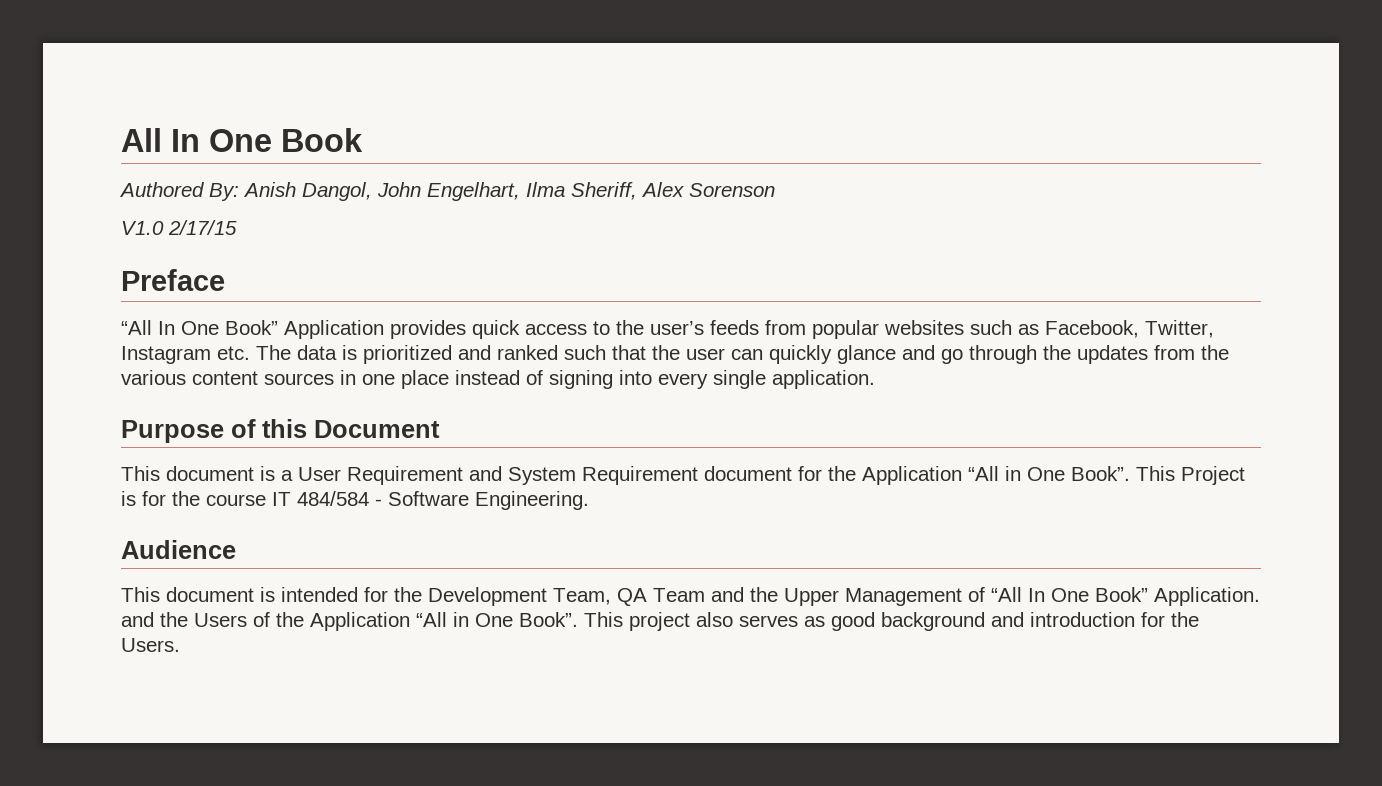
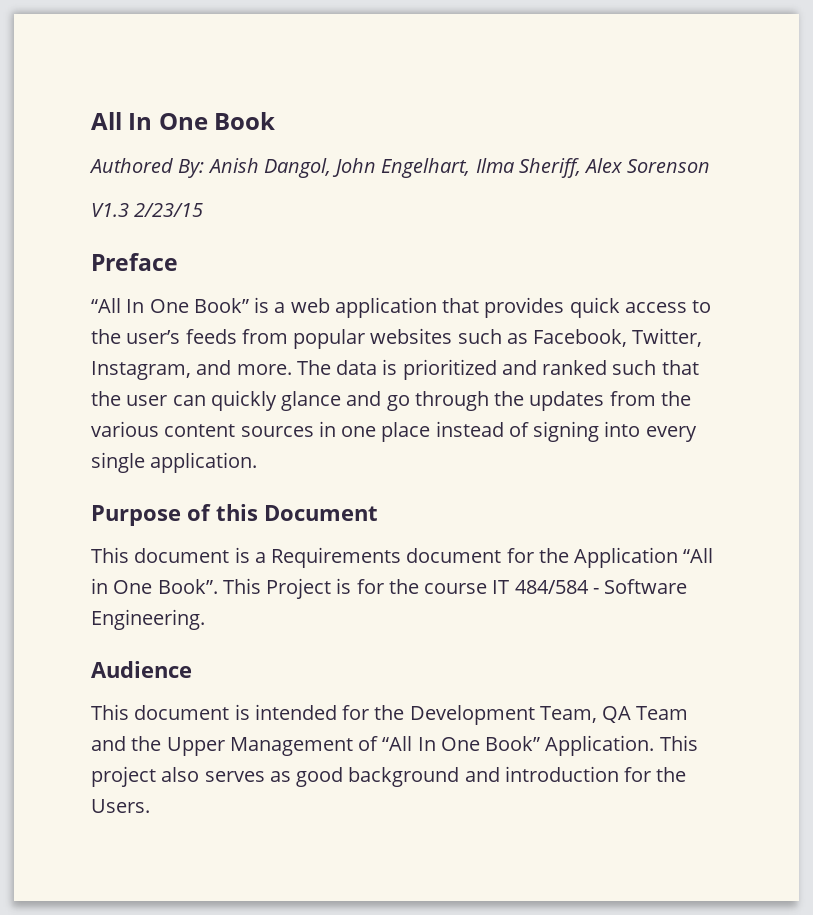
[121,220,237,235] V1.0 2/17/15 -> [91,203,204,217] V1.3 2/23/15
[284,320,384,339] Application -> [254,297,480,318] is a web application that
[121,346,250,364] Instagram etc. -> [91,360,292,380] Instagram, and more.
[298,466,698,485] User Requirement and System Requirement -> [271,547,402,568] Requirements
[121,612,578,631] and the Users of the Application “All in One Book”. -> (655, 745) none

